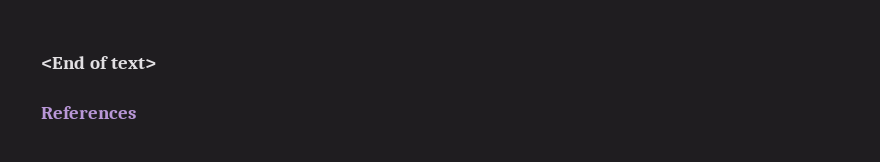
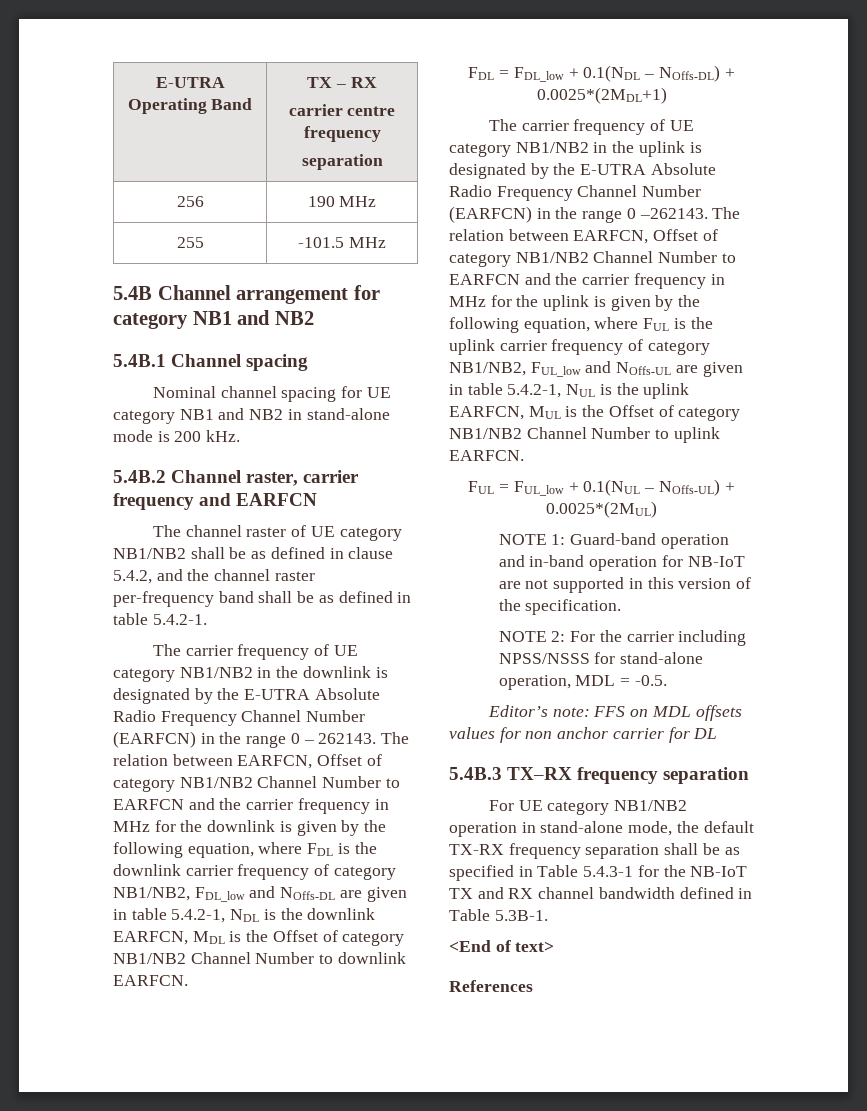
(41, 62) none -> [155,77,225,88] [127,98,253,114] [307,77,377,88] [288,104,396,116] [303,126,381,142] [301,154,383,170] [176,196,204,207] [307,196,377,207] [176,237,204,248] [298,237,386,248] [113,285,380,304] [113,310,314,329] [113,354,309,371] [152,386,391,402] [113,408,390,424] [113,430,241,442] [113,470,360,486] [113,493,318,510] [152,525,402,541] [113,547,394,559] [113,569,315,584] [113,591,412,607] [113,613,207,625] [152,644,358,660] [113,666,388,682] [113,688,380,704] [113,710,366,726] [113,731,410,748] [113,754,382,769] [113,776,400,792] [113,798,389,814] [113,820,387,836] [113,842,377,858] [113,864,396,880] [113,886,407,902] [113,908,376,923] [113,930,405,946] [113,952,406,964] [113,975,188,986] [468,65,735,82] [536,87,667,104] [488,119,694,135] [449,141,702,157] [449,163,716,179] [449,185,702,201] [449,206,741,223] [449,229,718,244] [449,251,736,267] [449,273,725,289] [449,295,701,311] [449,317,713,333] [449,339,710,355] [449,361,743,377] [449,383,690,399] [449,405,741,421] [449,427,720,443] [449,450,524,461] [468,479,735,496] [546,501,657,518] [498,533,729,549] [498,555,745,571] [498,577,752,593] [498,599,622,615] [498,630,747,646] [498,652,704,664] [498,675,667,690] [487,705,742,721] [449,727,718,743] [449,767,750,784] [488,800,688,815] [449,821,754,837] [449,843,740,859] [449,865,748,881] [449,887,753,899] [449,909,548,921] E-UTRA Operating Band | TX – RX // carrier centre frequency // separation // 256 | 190 MHz // 255 | -101.5 MHz // 5.4B Channel arrangement for category NB1 and NB2 // 5.4B.1 Channel spacing // Nominal channel spacing for UE category NB1 and NB2 in stand-alone mode is 200 kHz. // 5.4B.2 Channel raster, carrier frequency and EARFCN // The channel raster of UE category NB1/NB2 shall be as defined in clause 5.4.2, and the channel raster per-frequency band shall be as defined in table 5.4.2-1. // The carrier frequency of UE category NB1/NB2 in the downlink is designated by the E-UTRA Absolute Radio Frequency Channel Number (EARFCN) in the range 0 – 262143. The relation between EARFCN, Offset of category NB1/NB2 Channel Number to EARFCN and the carrier frequency in MHz for the downlink is given by the following equation, where FDL is the downlink carrier frequency of category NB1/NB2, FDL_low and NOffs-DL are given in table 5.4.2-1, NDL is the downlink EARFCN, MDL is the Offset of category NB1/NB2 Channel Number to downlink EARFCN. // FDL = FDL_low + 0.1(NDL – NOffs-DL) + 0.0025*(2MDL+1) // The carrier frequency of UE category NB1/NB2 in the uplink is designated by the E-UTRA Absolute Radio Frequency Channel Number (EARFCN) in the range 0 –262143. The relation between EARFCN, Offset of category NB1/NB2 Channel Number to EARFCN and the carrier frequency in MHz for the uplink is given by the following equation, where FUL is the uplink carrier frequency of category NB1/NB2, FUL_low and NOffs-UL are given in table 5.4.2-1, NUL is the uplink EARFCN, MUL is the Offset of category NB1/NB2 Channel Number to uplink EARFCN. // FUL = FUL_low + 0.1(NUL – NOffs-UL) + 0.0025*(2MUL) // NOTE 1: Guard-band operation and in-band operation for NB-IoT are not supported in this version of the specification. // NOTE 2: For the carrier including NPSS/NSSS for stand-alone operation, MDL = -0.5. // Editor’s note: FFS on MDL offsets values for non anchor carrier for DL // 5.4B.3 TX–RX frequency separation // For UE category NB1/NB2 operation in stand-alone mode, the default TX-RX frequency separation shall be as specified in Table 5.4.3-1 for the NB-IoT TX and RX channel bandwidth defined in Table 5.3B-1. //

